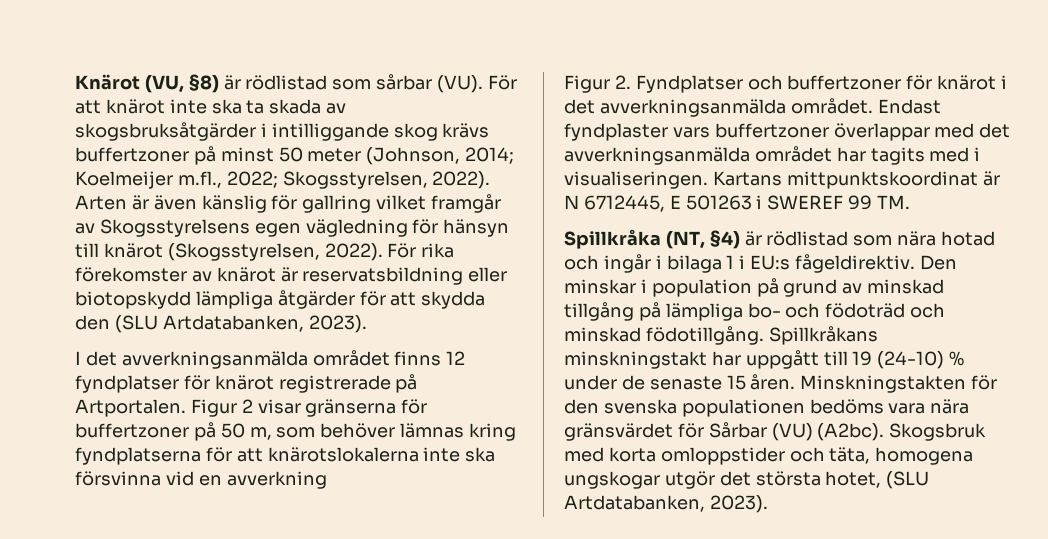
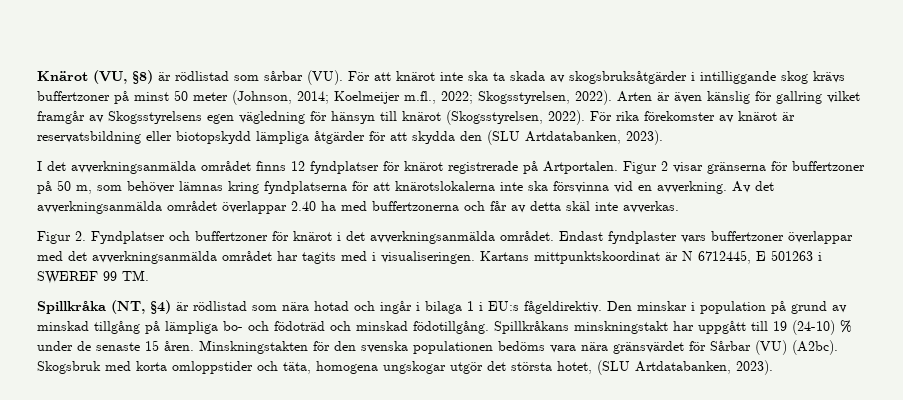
[226,471,327,489] avverkning -> [657,181,774,194] [37,201,679,214] avverkning. Av det avverkningsanmälda området överlappar 2.40 ha med buffertzonerna och får av detta skäl inte avverkas.

